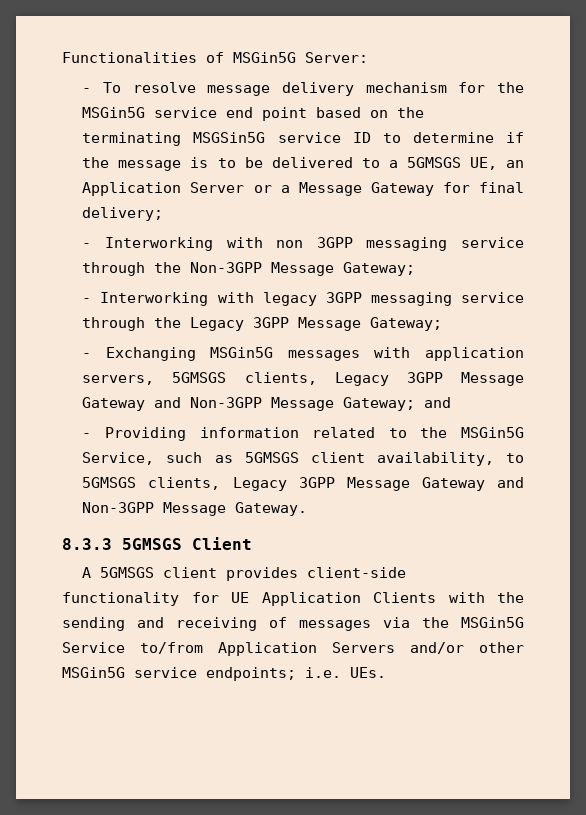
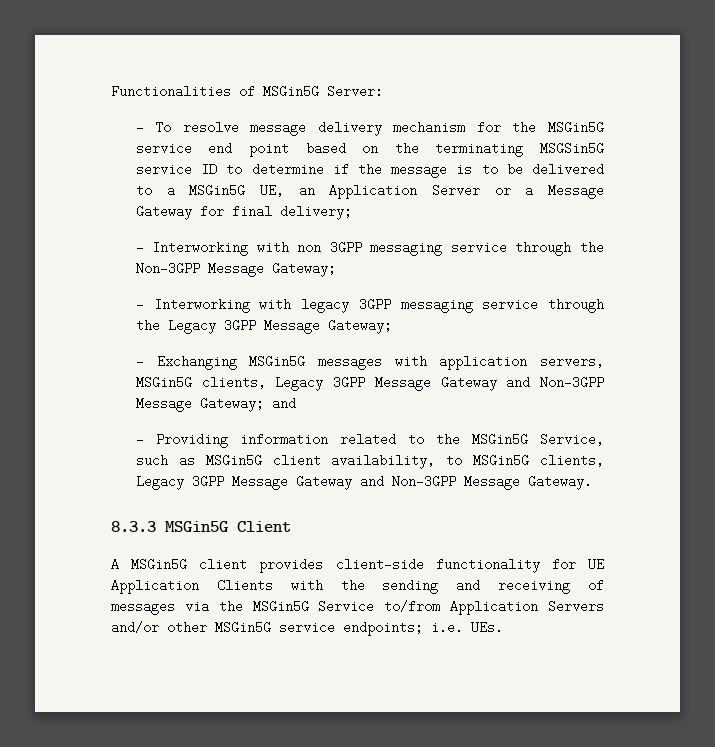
[406,157,461,168] 5GMSGS -> [189,184,246,197] MSGin5G
[172,372,227,383] 5GMSGS -> [135,376,192,389] MSGin5G
[244,452,299,463] 5GMSGS -> [205,454,262,467] MSGin5G
[82,477,137,488] 5GMSGS -> [473,454,530,467] MSGin5G
[122,538,182,550] 5GMSGS -> [165,521,228,532] MSGin5G
[99,567,154,578] 5GMSGS -> [131,558,188,571] MSGin5G

